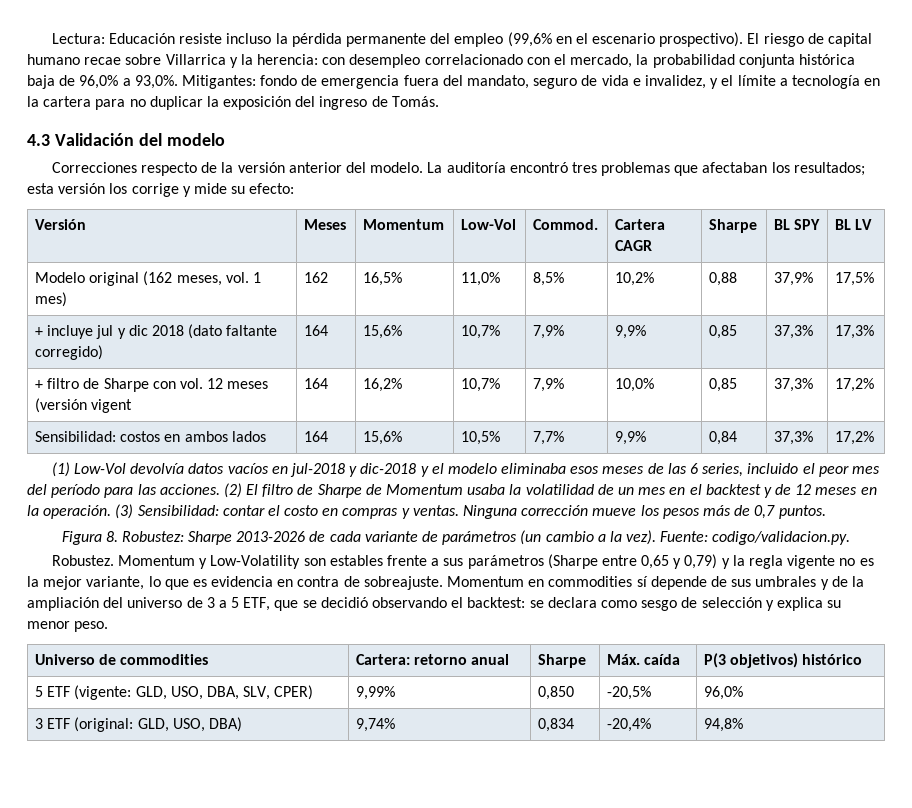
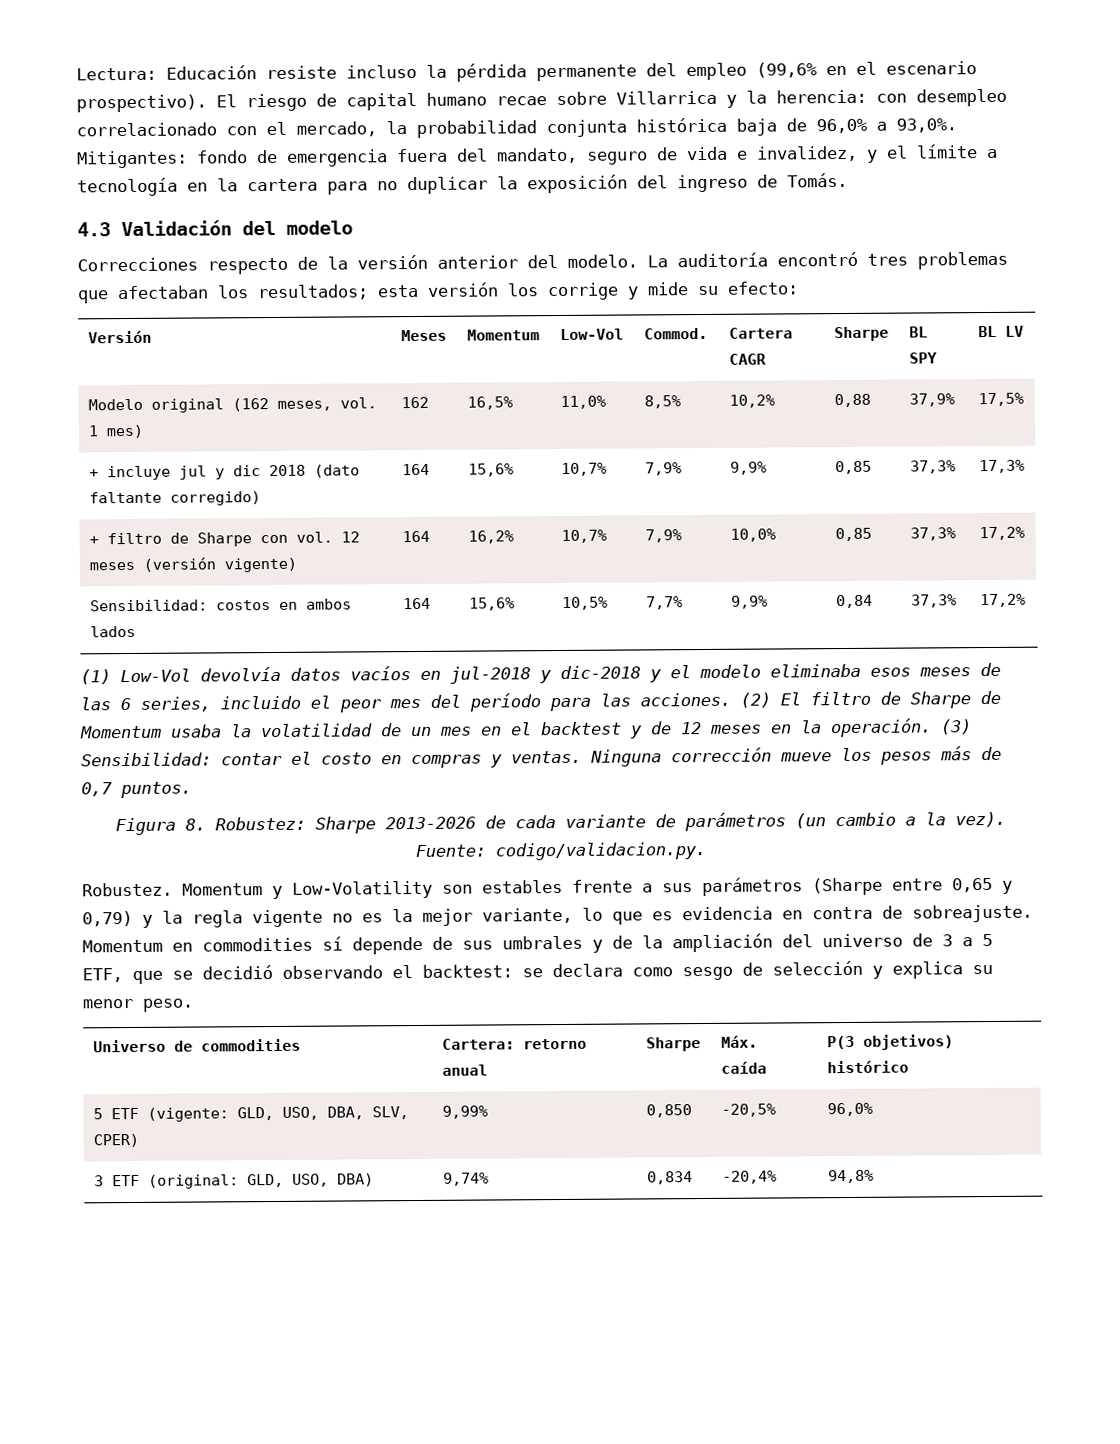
[91,399,133,413] vigent -> [224,557,298,573] vigente)

